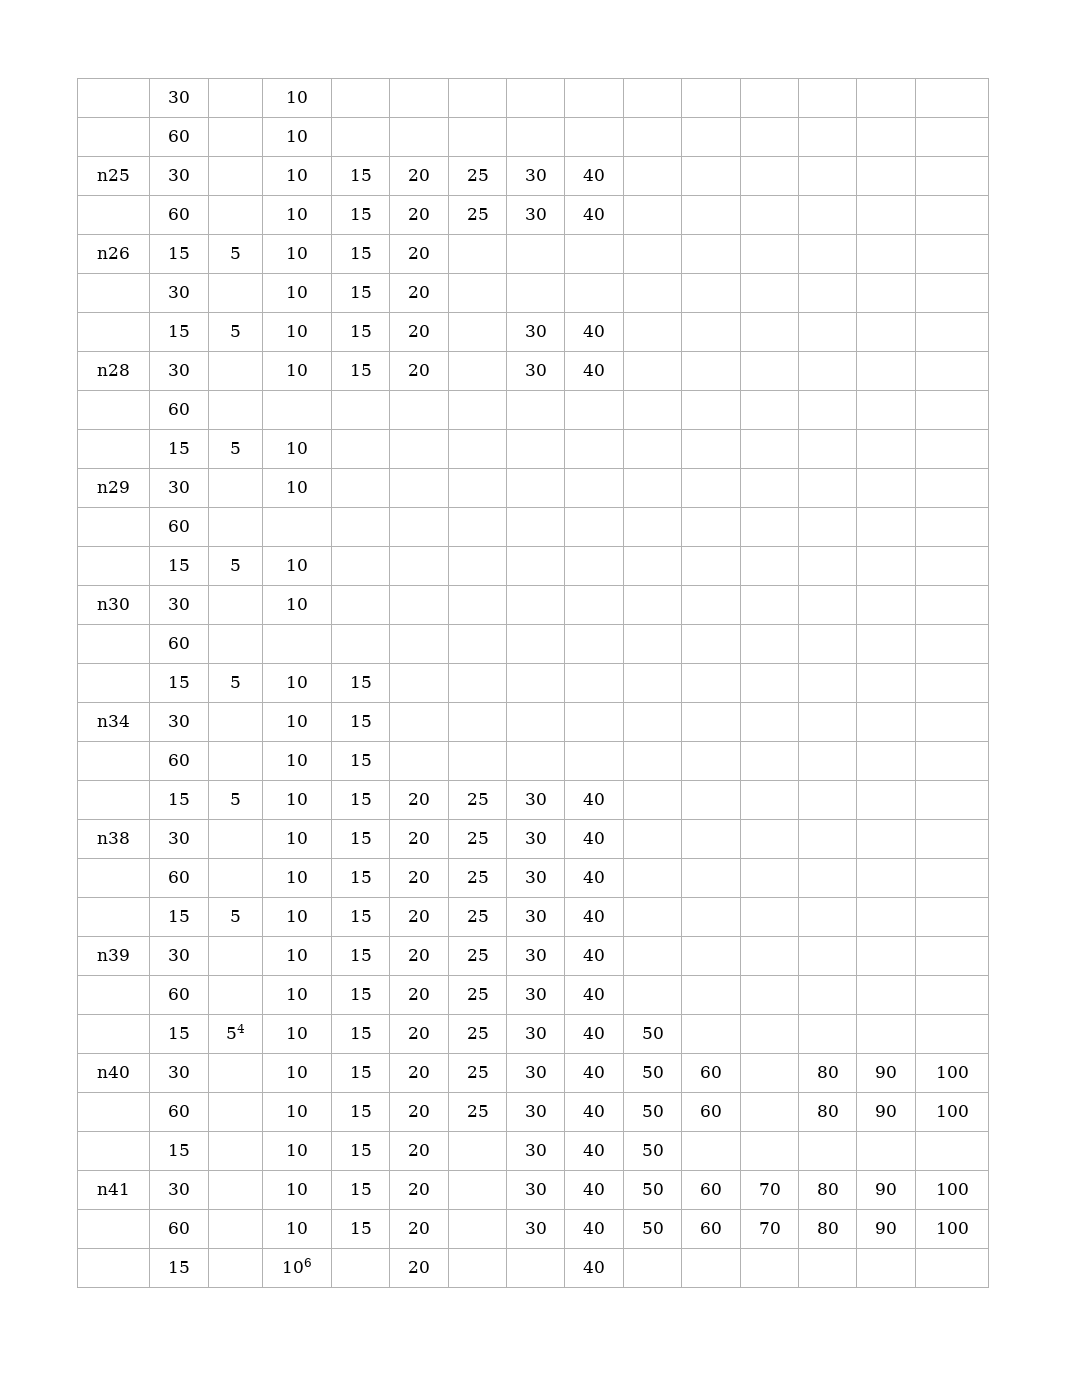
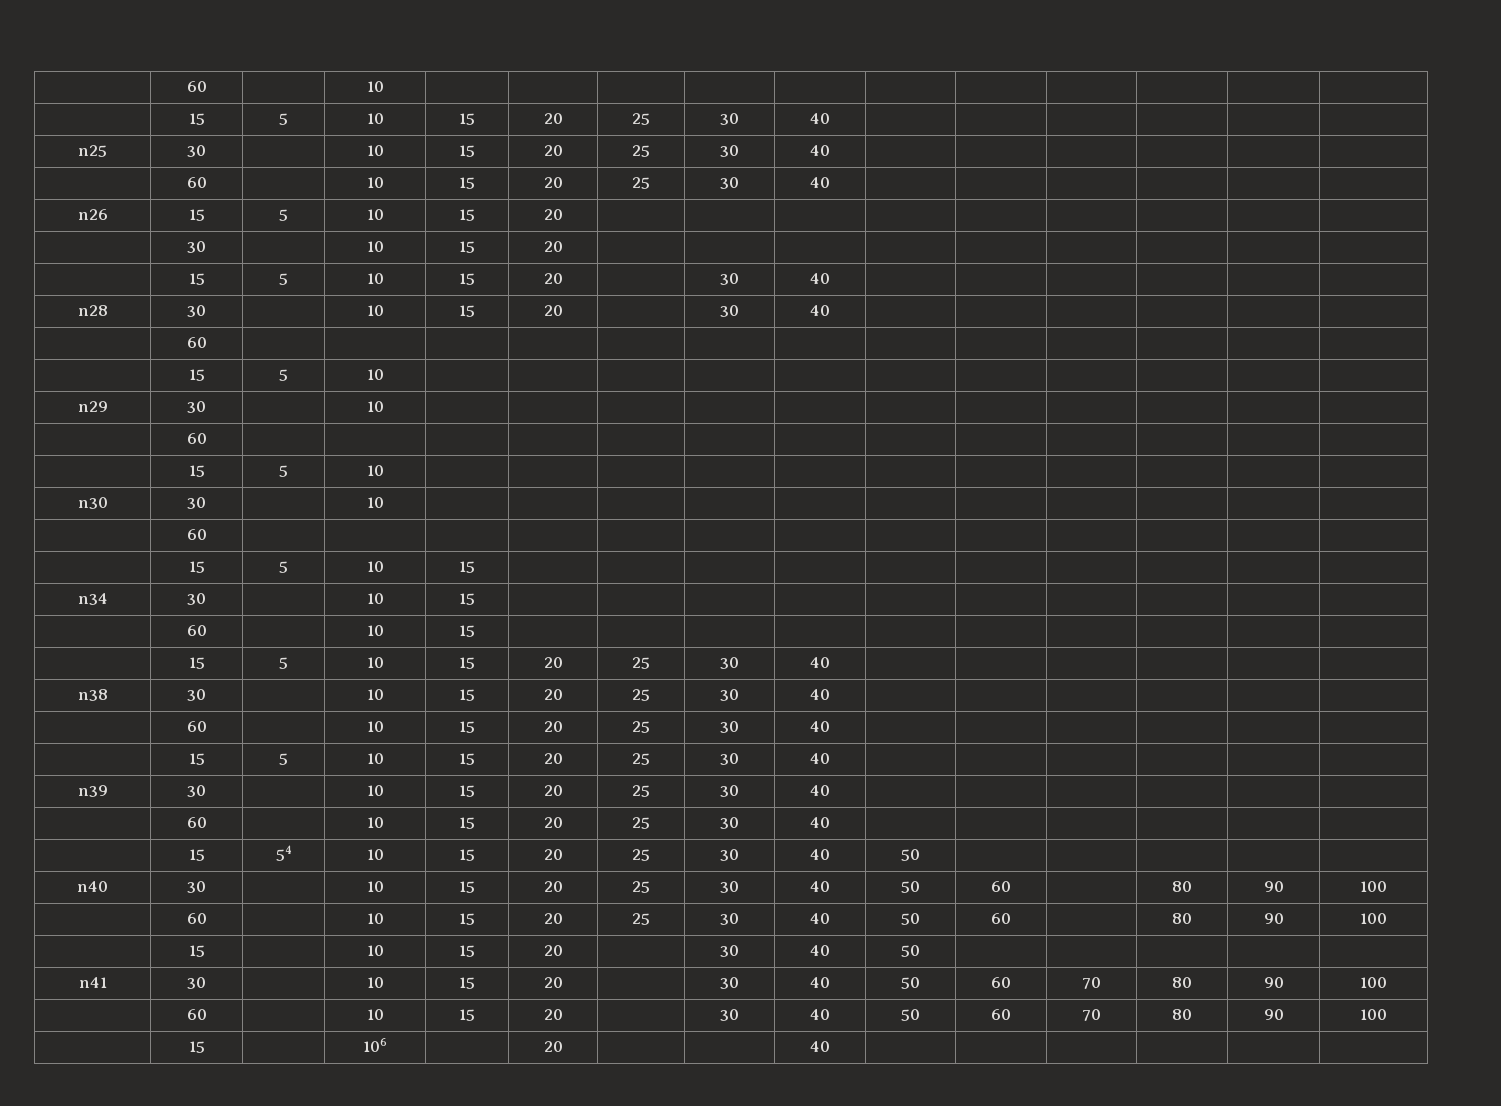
[168,91,190,103] [286,91,308,103] [168,130,190,142] [286,130,308,142] | 30 | | 10 | | | | | | | | | | | // | 60 | | 10 | | | | | -> [186,81,207,92] [366,81,384,92] [188,113,205,125] [279,113,288,125] [366,113,384,124] [459,113,476,125] [543,113,563,124] [632,113,650,125] [720,113,739,125] [810,113,830,124] | 60 | | 10 | | | | | | | | | | | // | 15 | 5 | 10 | 15 | 20 | 25 | 30 | 40

